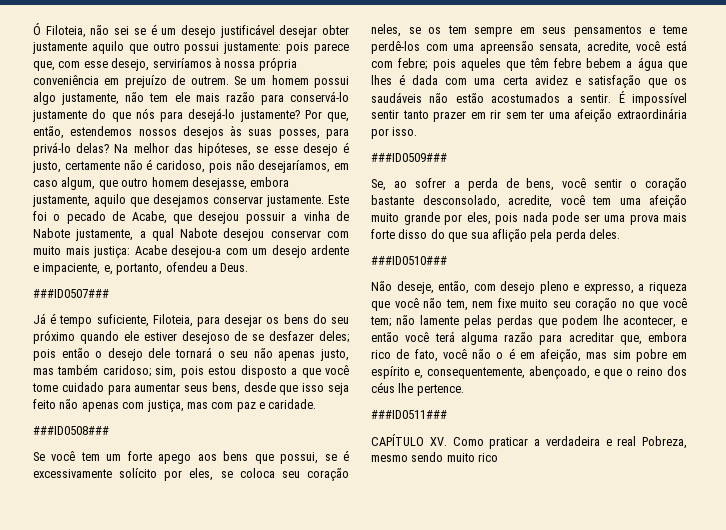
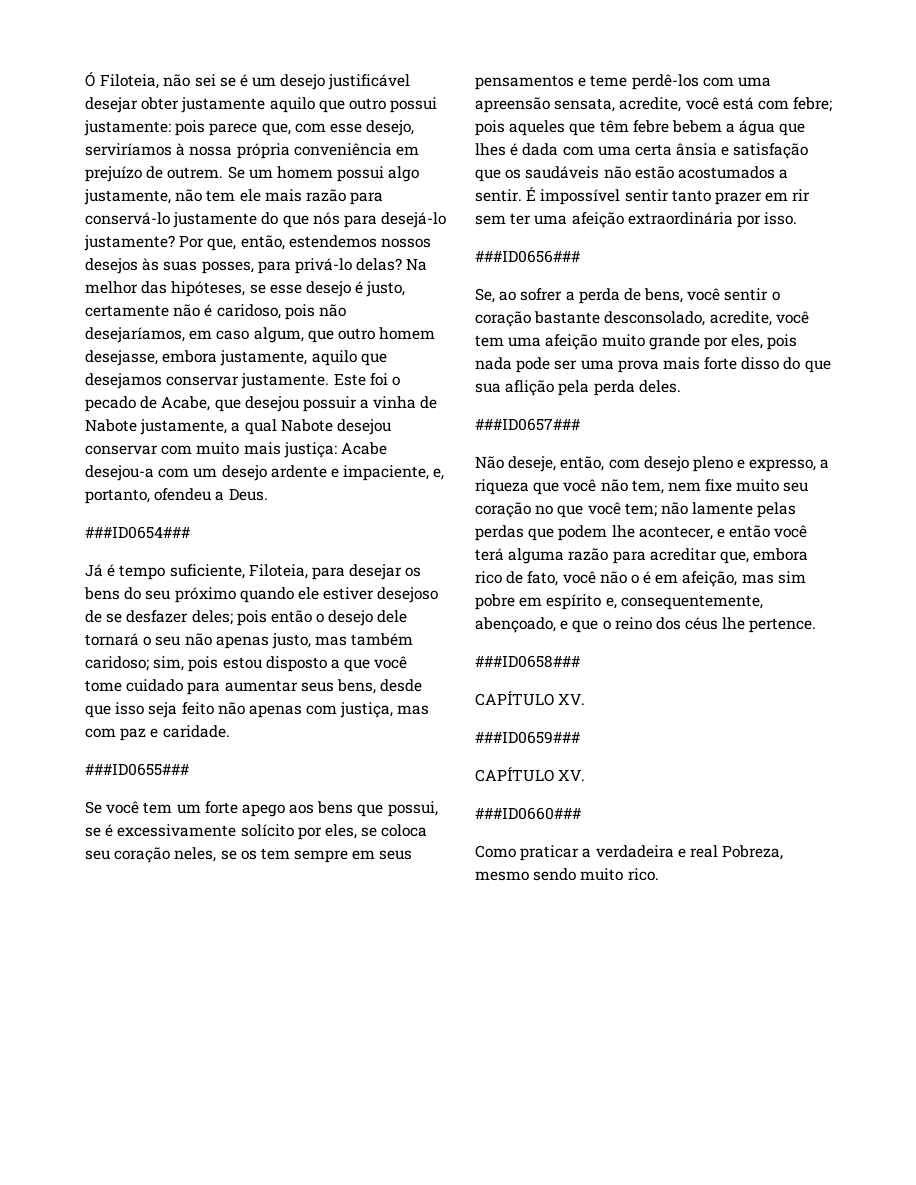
[33,289,109,298] ###ID0507### -> [85,526,190,539] ###ID0654###
[33,426,109,435] ###ID0508### -> [85,763,189,776] ###ID0655###
[534,75,568,85] avidez -> [676,143,718,156] ânsia
[371,153,447,162] ###ID0509### -> [475,250,580,263] ###ID0656###
[371,256,447,265] ###ID0510### -> [475,418,580,431] ###ID0657###
[371,410,447,419] [371,434,447,446] ###ID0511### // CAPÍTULO XV. -> [475,655,580,668] [475,691,586,706] [475,731,580,744] [475,767,586,782] [475,807,581,820] ###ID0658### // CAPÍTULO XV. // ###ID0659### // CAPÍTULO XV. // ###ID0660### //
[478,453,499,462] rico -> [627,868,659,881] rico.

